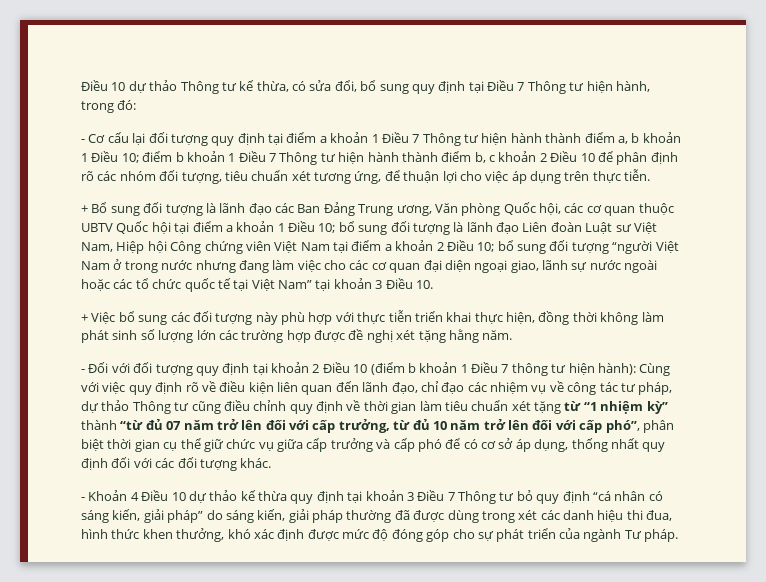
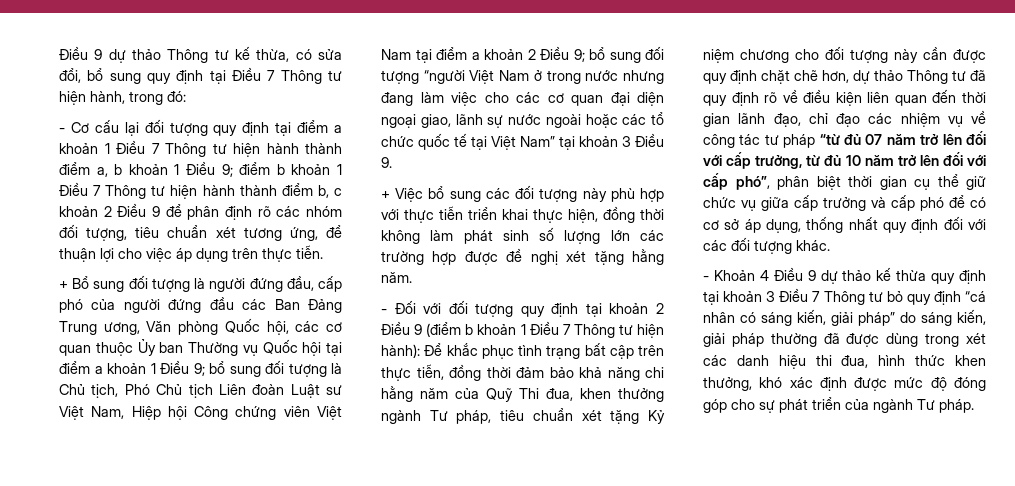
[81,80,126,91] Điều 10 -> [59,46,103,60] Điều 9
[121,153,139,163] 10; -> [221,164,233,177] 9;
[580,153,595,162] 10 -> [152,206,160,217] 9
[219,203,272,215] lãnh đạo -> [209,276,343,292] [59,297,234,313] người đứng đầu, cấp phó của người đứng đầu
[81,223,113,232] UBTV -> [137,339,258,356] Ủy ban Thường vụ
[318,223,336,233] 10; -> [193,363,205,376] 9;
[466,222,519,234] lãnh đạo -> [59,384,213,398] Chủ tịch, Phó Chủ tịch
[477,242,495,252] 10; -> [573,49,585,62] 9;
[415,280,433,289] 10. -> [381,157,392,168] 9.
[353,364,368,373] 10 -> [414,324,423,335] 9
[511,363,548,376] thông -> [573,324,615,338] Thông
[639,363,671,376] [81,382,126,394] Cùng với việc -> [424,343,664,359] [381,364,664,381] [381,386,664,402] [381,408,665,424] [703,46,986,63] [703,70,986,84] Để khắc phục tình trạng bất cập trên thực tiễn, đồng thời đảm bảo khả năng chi hằng năm của Quỹ Thi đua, khen thưởng ngành Tư pháp, tiêu chuẩn xét tặng Kỷ niệm chương cho đối tượng này cần được quy định chặt chẽ hơn, dự thảo Thông tư đã
(359, 386) none -> [962,92,986,103] [703,113,730,127] thời gian
[638,382,673,395] [81,400,668,414] [81,420,117,430] pháp, dự thảo Thông tư cũng điều chỉnh quy định về thời gian làm tiêu chuẩn xét tặng từ “1 nhiệm kỳ” thành -> [783,134,816,148] pháp
[171,492,186,501] 10 -> [807,270,816,281] 9

